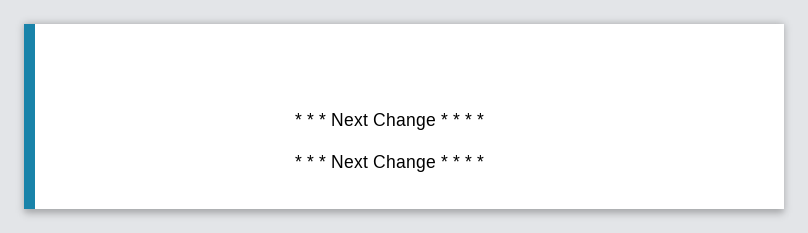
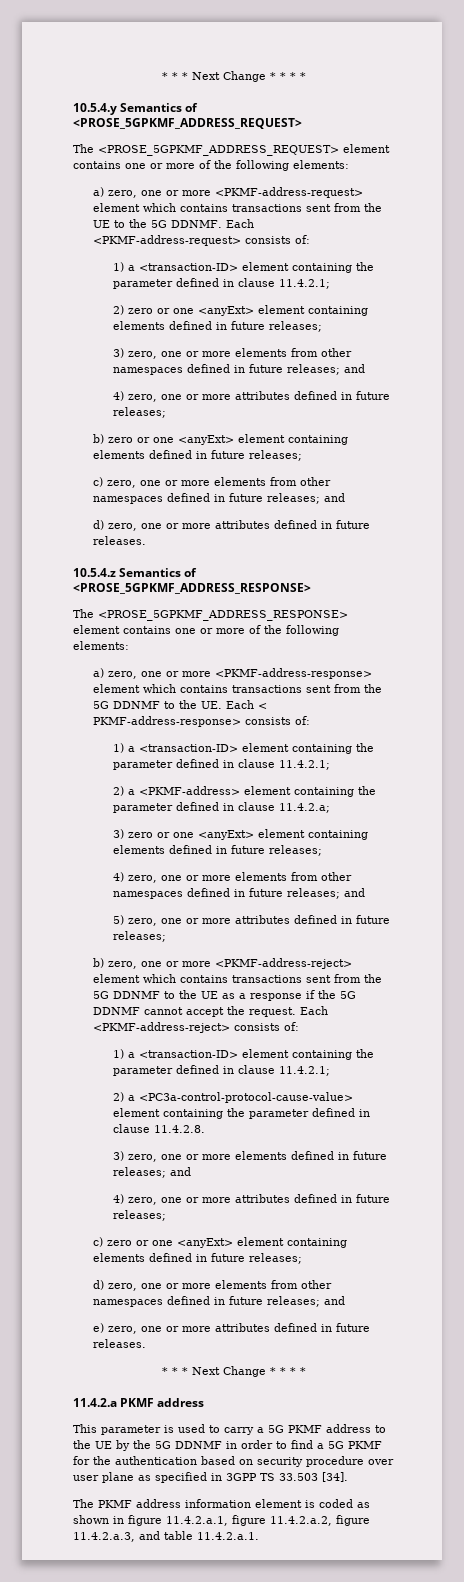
[295,113,484,130] [295,155,484,172] * * * Next Change * * * * // * * * Next Change * * * * -> [161,71,306,82] [73,103,199,115] [73,118,302,129] [73,144,390,156] [73,160,349,171] [93,187,364,198] [93,203,383,212] [93,219,255,228] [93,235,311,246] [113,262,375,273] [113,278,331,289] [113,305,369,316] [113,321,323,332] [113,348,353,359] [113,364,366,375] [113,391,391,402] [113,407,167,418] [93,434,349,445] [93,450,303,461] [93,477,332,488] [93,493,346,504] [93,520,371,531] [93,536,147,545] [73,568,198,577] [73,583,311,594] [73,609,348,621] [73,625,339,636] [73,641,129,650] [93,668,373,679] [93,684,383,693] [93,700,268,709] [93,716,311,727] [113,743,375,754] [113,759,331,770] [113,786,377,797] [113,802,331,813] [113,829,369,840] [113,845,323,856] [113,872,353,883] [113,888,366,899] [113,915,391,926] [113,931,167,942] [93,958,353,969] [93,974,383,983] [93,990,357,1001] [93,1006,329,1017] [93,1022,300,1033] [113,1049,375,1060] [113,1065,331,1076] [113,1092,354,1103] [113,1108,371,1119] [113,1124,206,1133] [113,1151,388,1162] [113,1167,192,1178] [113,1194,391,1205] [113,1210,167,1221] [93,1237,348,1248] [93,1253,303,1264] [93,1280,333,1291] [93,1296,346,1307] [93,1323,371,1334] [93,1339,147,1348] [161,1366,306,1377] [73,1398,205,1407] [73,1424,386,1435] [73,1440,382,1451] [73,1456,394,1467] [73,1472,348,1483] [73,1499,370,1508] [73,1515,370,1526] [73,1531,259,1542] * * * Next Change * * * * // 10.5.4.y Semantics of <PROSE_5GPKMF_ADDRESS_REQUEST> // The <PROSE_5GPKMF_ADDRESS_REQUEST> element contains one or more of the following elements: // a) zero, one or more <PKMF-address-request> element which contains transactions sent from the UE to the 5G DDNMF. Each <PKMF-address-request> consists of: // 1) a <transaction-ID> element containing the parameter defined in clause 11.4.2.1; // 2) zero or one <anyExt> element containing elements defined in future releases; // 3) zero, one or more elements from other namespaces defined in future releases; and // 4) zero, one or more attributes defined in future releases; // b) zero or one <anyExt> element containing elements defined in future releases; // c) zero, one or more elements from other namespaces defined in future releases; and // d) zero, one or more attributes defined in future releases. // 10.5.4.z Semantics of <PROSE_5GPKMF_ADDRESS_RESPONSE> // The <PROSE_5GPKMF_ADDRESS_RESPONSE> element contains one or more of the following elements: // a) zero, one or more <PKMF-address-response> element which contains transactions sent from the 5G DDNMF to the UE. Each < PKMF-address-response> consists of: // 1) a <transaction-ID> element containing the parameter defined in clause 11.4.2.1; // 2) a <PKMF-address> element containing the parameter defined in clause 11.4.2.a; // 3) zero or one <anyExt> element containing elements defined in future releases; // 4) zero, one or more elements from other namespaces defined in future releases; and // 5) zero, one or more attributes defined in future releases; // b) zero, one or more <PKMF-address-reject> element which contains transactions sent from the 5G DDNMF to the UE as a response if the 5G DDNMF cannot accept the request. Each <PKMF-address-reject> consists of: // 1) a <transaction-ID> element containing the parameter defined in clause 11.4.2.1; // 2) a <PC3a-control-protocol-cause-value> element containing the parameter defined in clause 11.4.2.8. // 3) zero, one or more elements defined in future releases; and // 4) zero, one or more attributes defined in future releases; // c) zero or one <anyExt> element containing elements defined in future releases; // d) zero, one or more elements from other namespaces defined in future releases; and // e) zero, one or more attributes defined in future releases. // * * * Next Change * * * * // 11.4.2.a PKMF address // This parameter is used to carry a 5G PKMF address to the UE by the 5G DDNMF in order to find a 5G PKMF for the authentication based on security procedure over user plane as specified in 3GPP TS 33.503 [34]. // The PKMF address information element is coded as shown in figure 11.4.2.a.1, figure 11.4.2.a.2, figure 11.4.2.a.3, and table 11.4.2.a.1.

